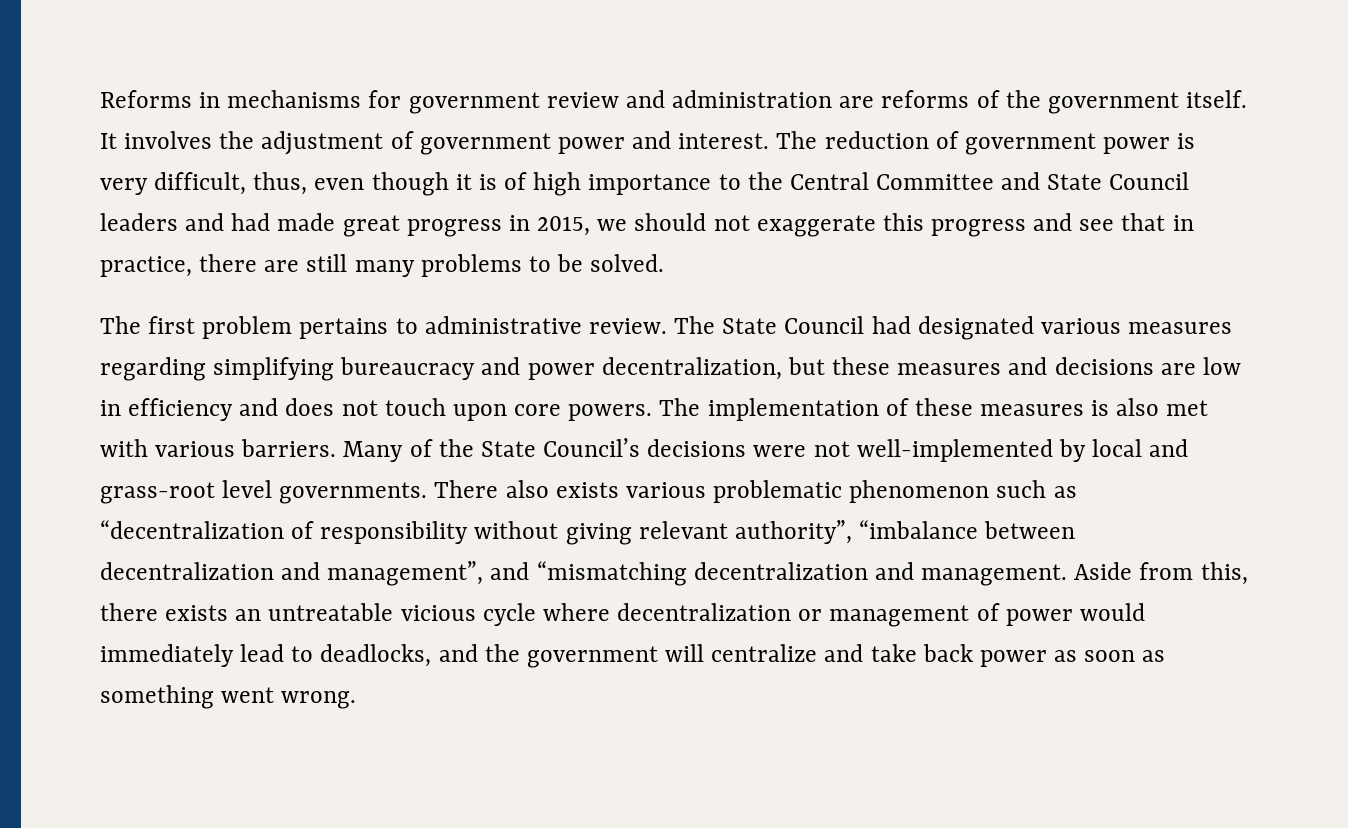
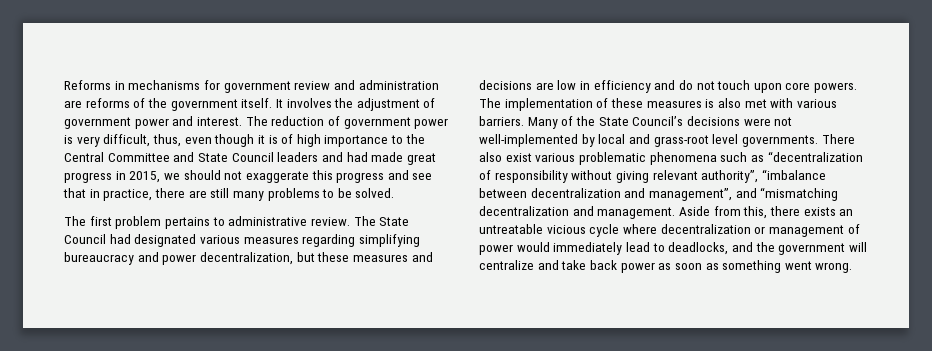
[285,398,335,416] does -> [678,80,693,90] do
[555,482,619,498] exists -> [505,153,532,162] exist
[849,480,990,503] phenomenon -> [649,152,717,165] phenomena

